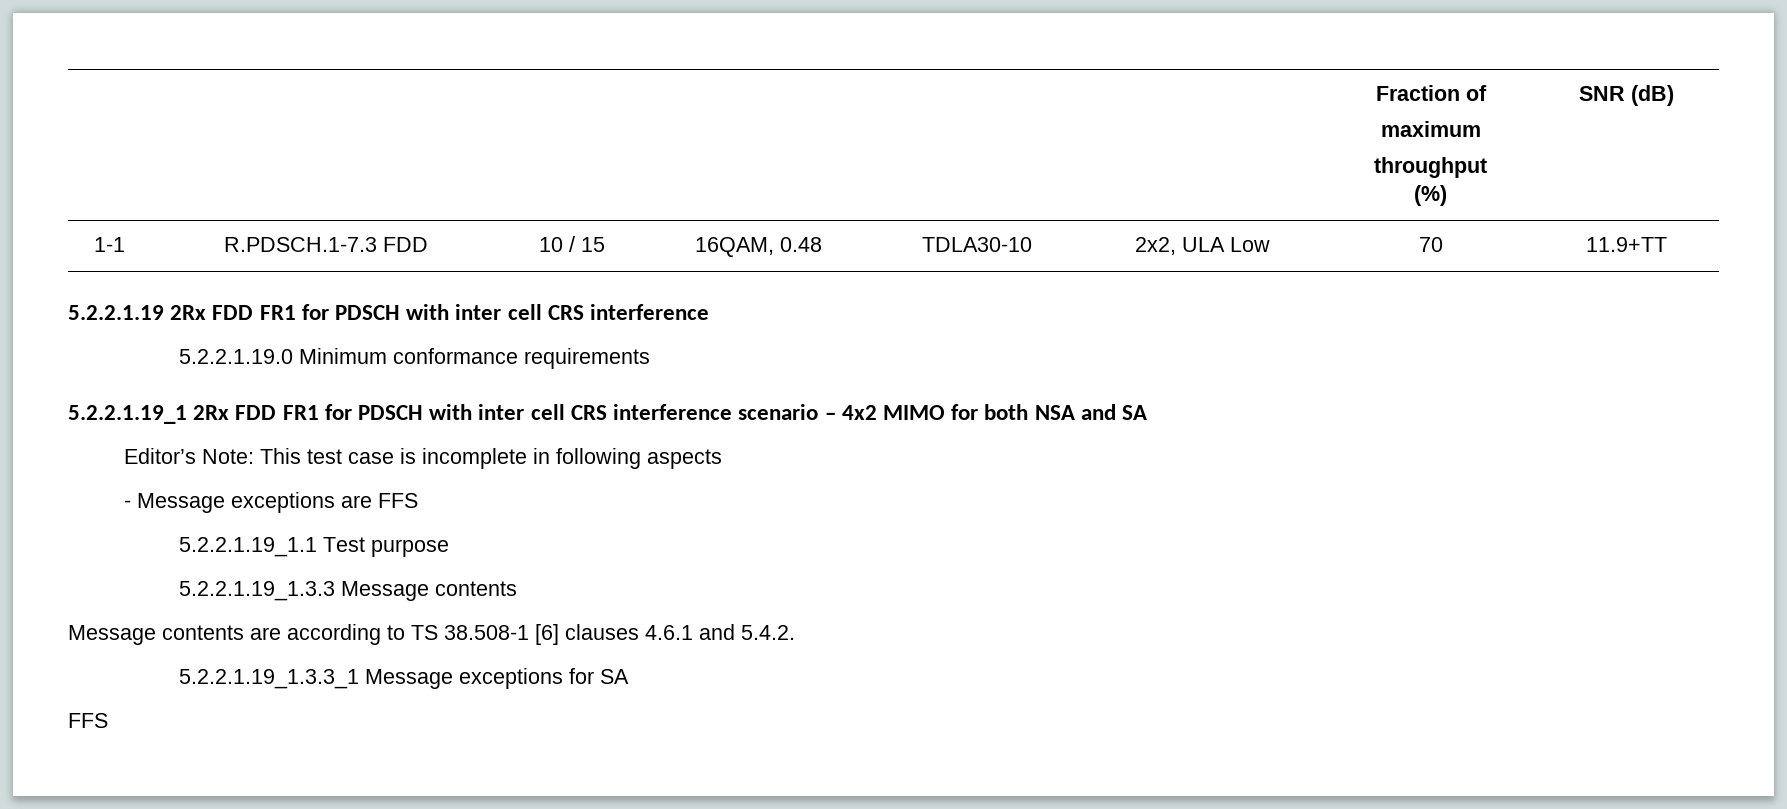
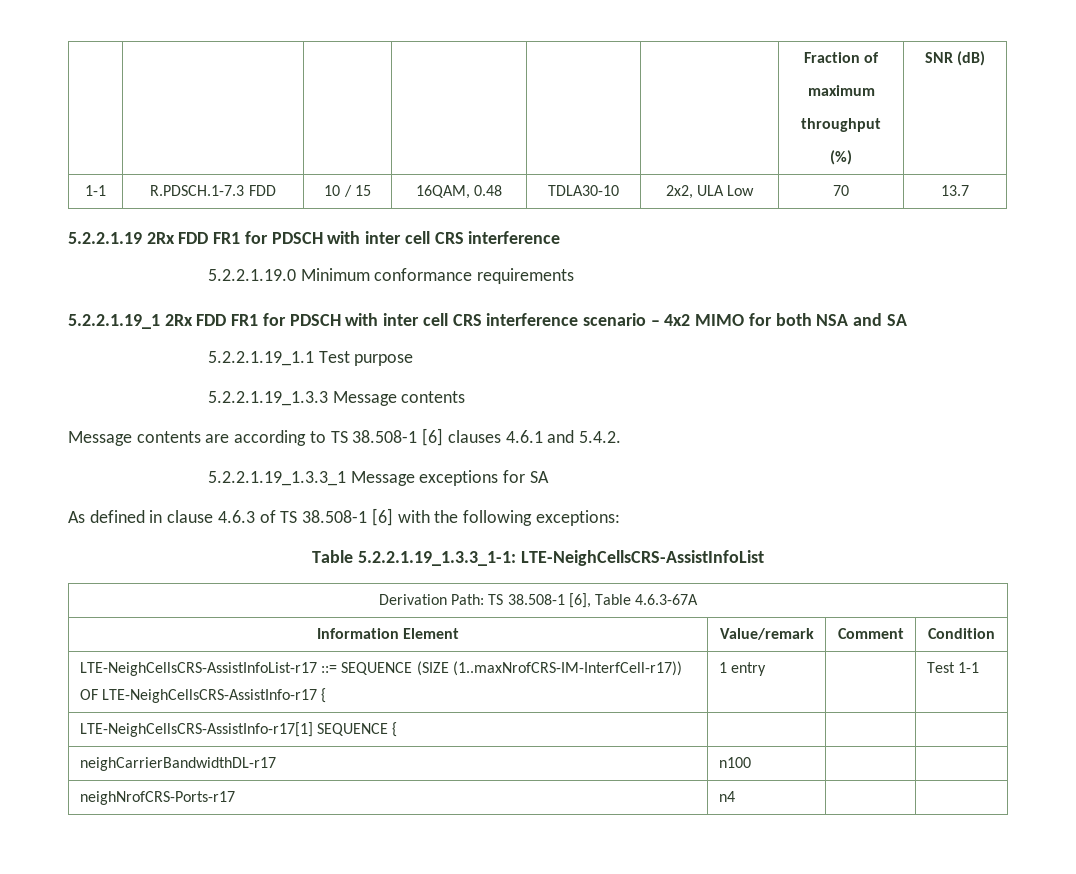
[1586,237,1667,252] 11.9+TT -> [941,185,969,196] 13.7
[123,448,722,469] [123,492,418,513] // Editor’s Note: This test case is incomplete in following aspects // - Message exceptions are FFS -> (907, 320) none
[68,713,108,728] FFS -> [68,508,620,526] [312,550,764,566] [378,593,699,608] [316,628,460,639] [719,628,814,640] [837,628,904,639] [928,628,995,639] [79,661,682,676] [79,688,327,703] [718,662,766,676] [926,662,979,673] [79,722,398,737] [79,757,276,771] [718,757,751,768] [79,791,235,805] [718,791,735,802] As defined in clause 4.6.3 of TS 38.508-1 [6] with the following exceptions: // Table 5.2.2.1.19_1.3.3_1-1: LTE-NeighCellsCRS-AssistInfoList // Derivation Path: TS 38.508-1 [6], Table 4.6.3-67A // Information Element | Value/remark | Comment | Condition // LTE-NeighCellsCRS-AssistInfoList-r17 ::= SEQUENCE (SIZE (1..maxNrofCRS-IM-InterfCell-r17)) OF LTE-NeighCellsCRS-AssistInfo-r17 { | 1 entry | | Test 1-1 // LTE-NeighCellsCRS-AssistInfo-r17[1] SEQUENCE { | | | // neighCarrierBandwidthDL-r17 | n100 | | // neighNrofCRS-Ports-r17 | n4 | |

